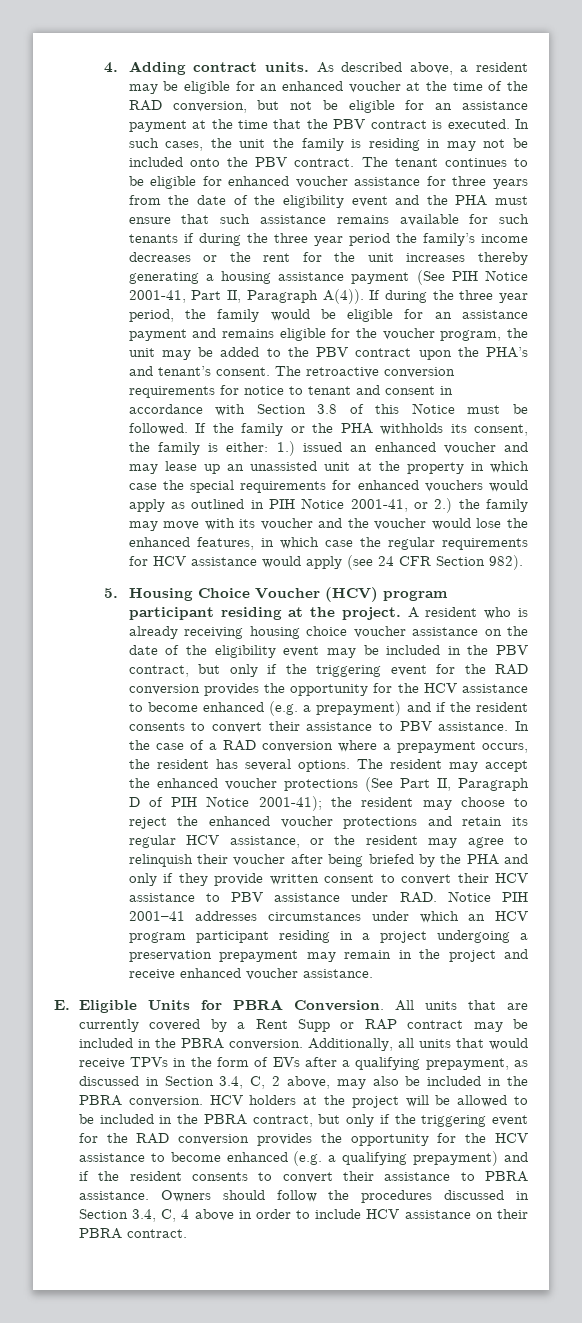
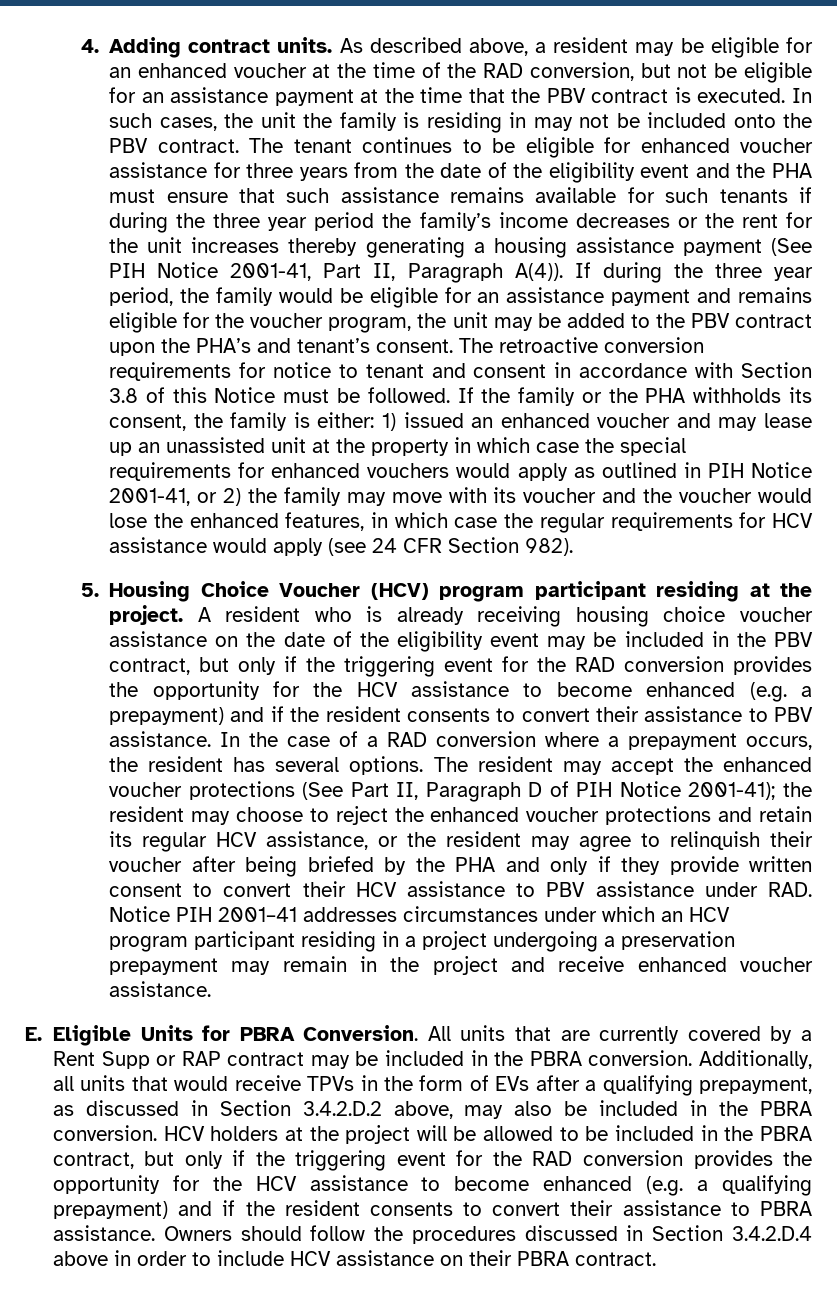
[276,441,295,456] 1.) -> [381,413,396,431] 1)
[434,498,453,513] 2.) -> [222,488,241,506] 2)
[219,1076,281,1089] 3.4, C, 2 -> [302,1101,382,1116] 3.4.2.D.2
[132,1209,190,1222] 3.4, C, 4 -> [732,1226,812,1241] 3.4.2.D.4

